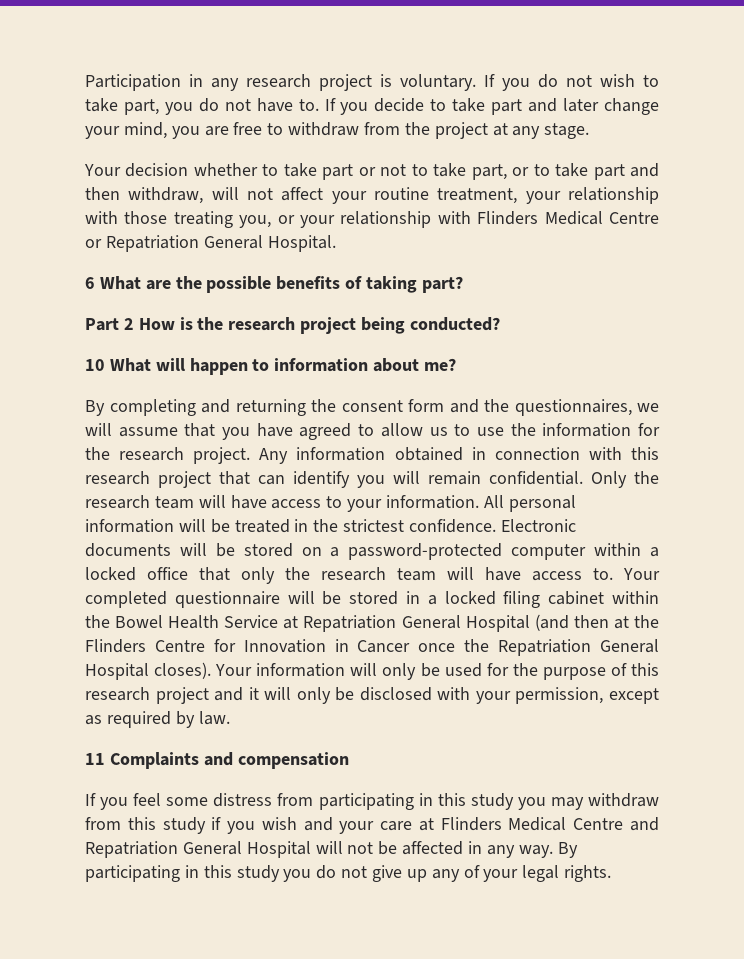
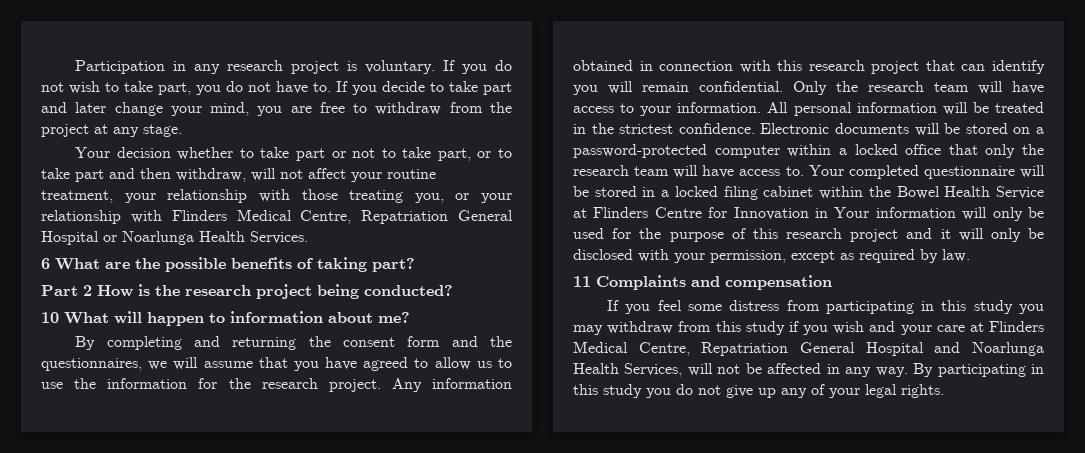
[608,212,659,224] [85,235,336,252] Centre or Repatriation General Hospital. -> [300,210,513,224] [41,231,308,245] Centre, Repatriation General Hospital or Noarlunga Health Services.
[303,614,659,632] Repatriation General Hospital (and then at the -> (587, 213) none
[357,639,660,656] [85,662,212,680] Cancer once the Repatriation General Hospital closes). -> (828, 213) none
[573,817,659,831] [85,841,311,858] Centre and Repatriation General Hospital -> [638,342,1044,356] [573,363,683,377] Centre, Repatriation General Hospital and Noarlunga Health Services,

